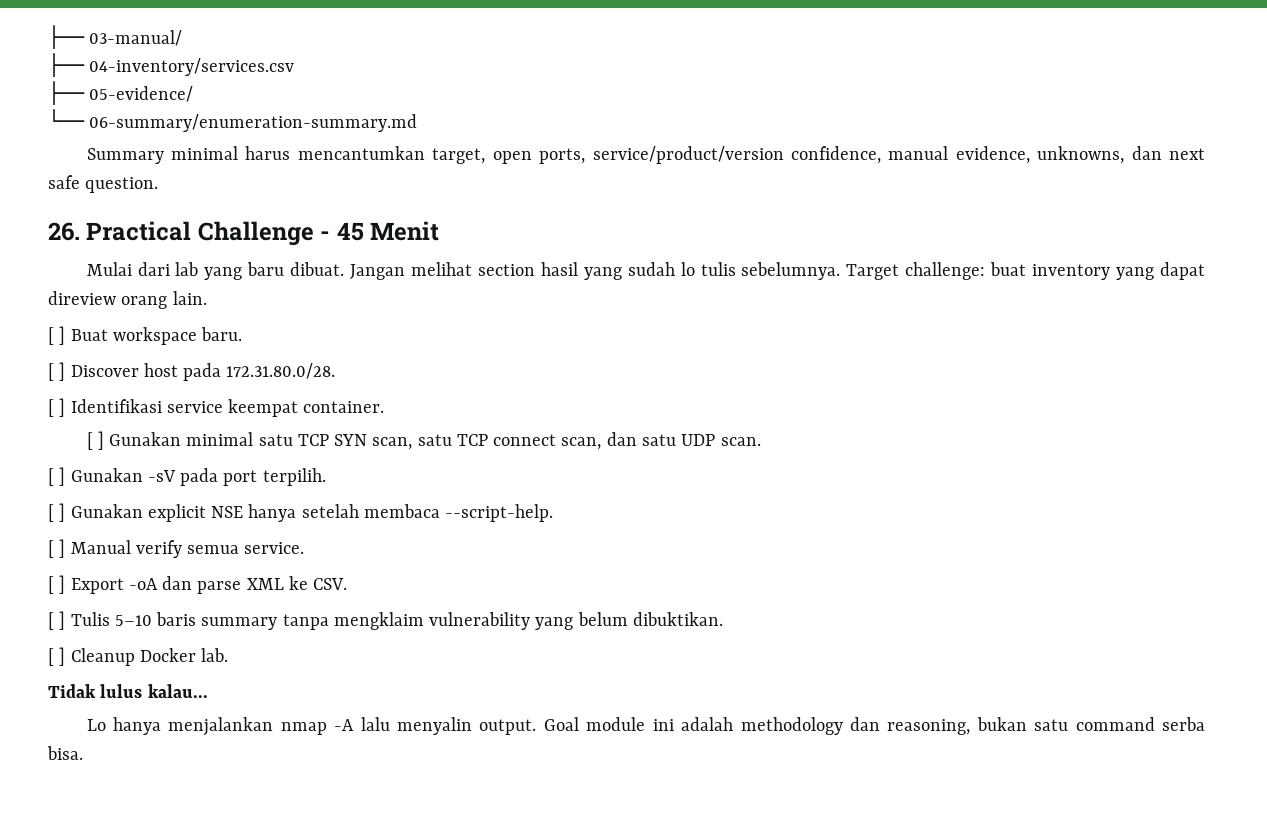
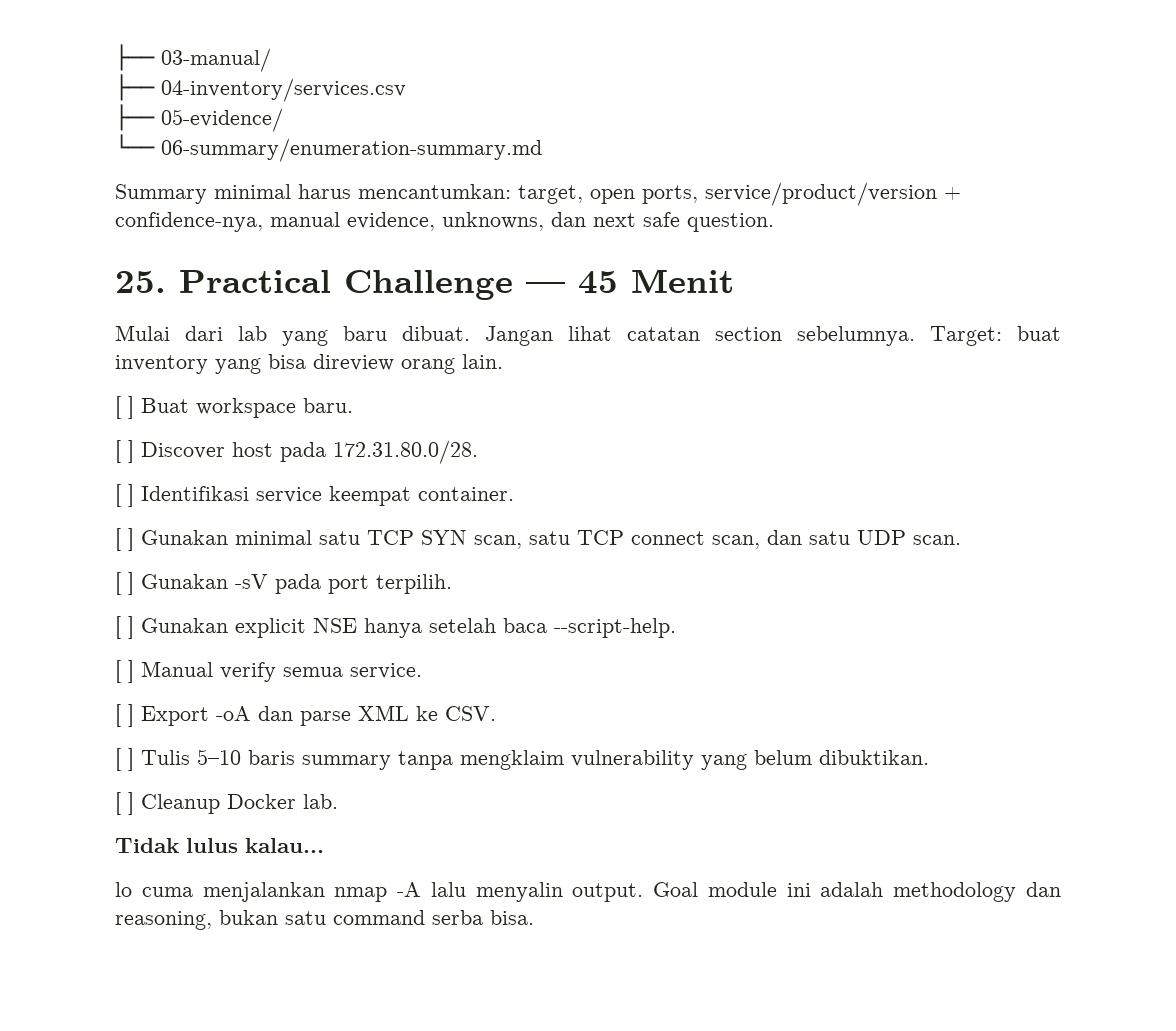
[297,146,425,160] mencantumkan -> [358,184,511,199] mencantumkan:
[790,146,881,164] confidence, -> [944,187,961,200] [115,212,263,232] + confidence-nya,
[48,222,80,241] 26. -> [115,271,166,293] 25.
[320,231,331,240] - -> [526,282,566,293] —
[411,262,986,280] melihat section hasil yang sudah lo tulis sebelumnya. Target challenge: -> [568,326,1002,346] lihat catatan section sebelumnya. Target:
[1160,262,1205,280] dapat -> [268,354,306,369] bisa
[363,504,440,518] membaca -> [503,618,547,633] baca
[86,717,161,735] Lo hanya -> [115,882,193,897] lo cuma

